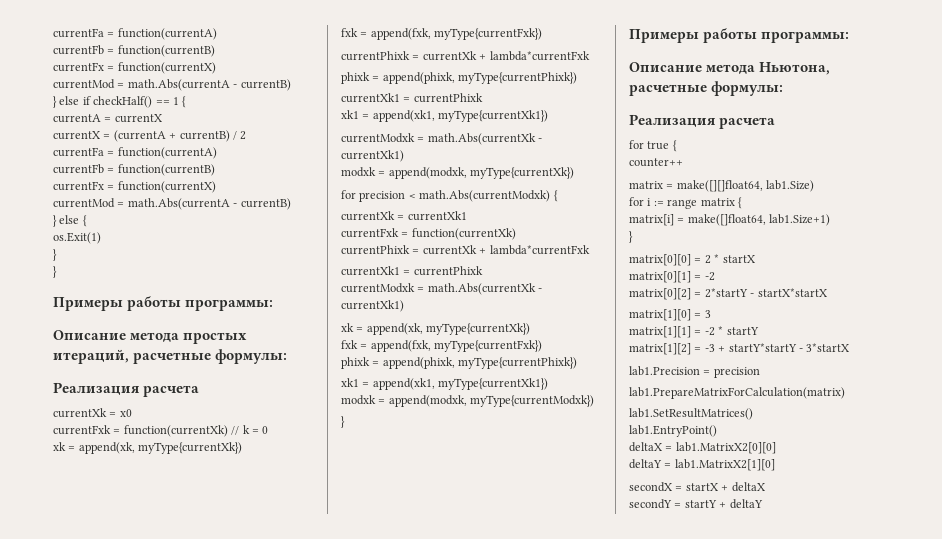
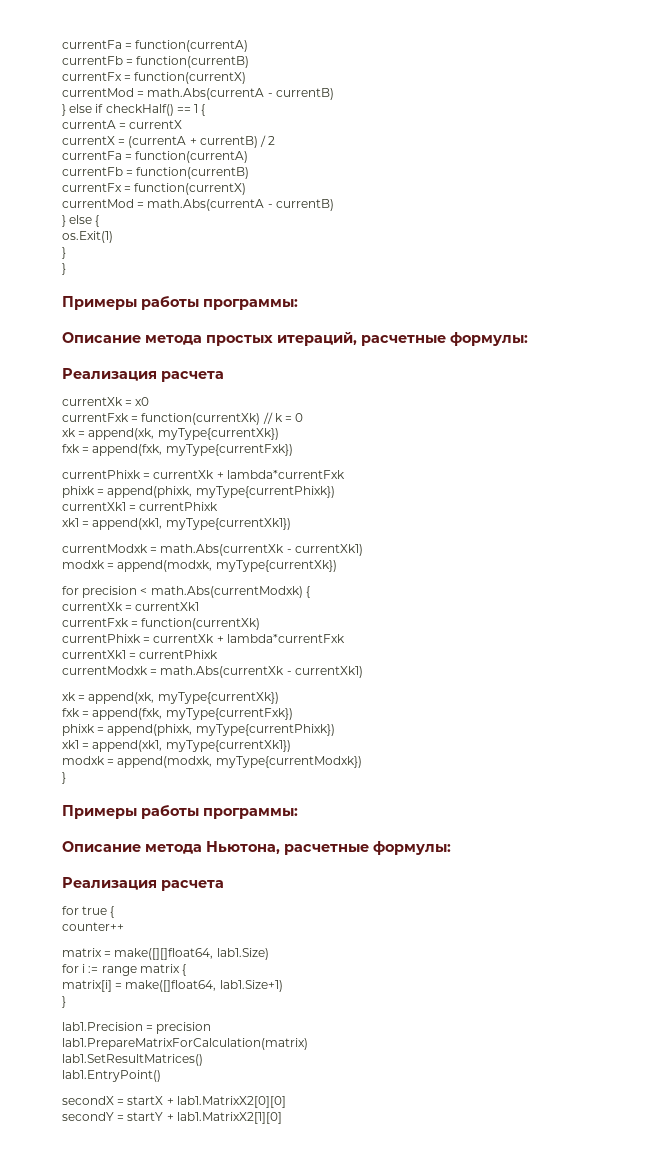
[629,254,756,266] [629,271,715,283] [629,288,828,300] [629,309,711,321] [629,326,759,338] [629,343,851,355] // matrix[0][0] = 2 * startX // matrix[0][1] = -2 // matrix[0][2] = 2*startY - startX*startX // matrix[1][0] = 3 // matrix[1][1] = -2 * startY // matrix[1][2] = -3 + startY*startY - 3*startX -> (66, 1002) none
[629,442,776,454] [629,459,775,471] // deltaX = lab1.MatrixX2[0][0] // deltaY = lab1.MatrixX2[1][0] -> (161, 1076) none
[731,482,766,492] deltaX -> [176,1096,286,1108] lab1.MatrixX2[0][0]
[729,499,763,509] deltaY -> [176,1112,282,1124] lab1.MatrixX2[1][0]

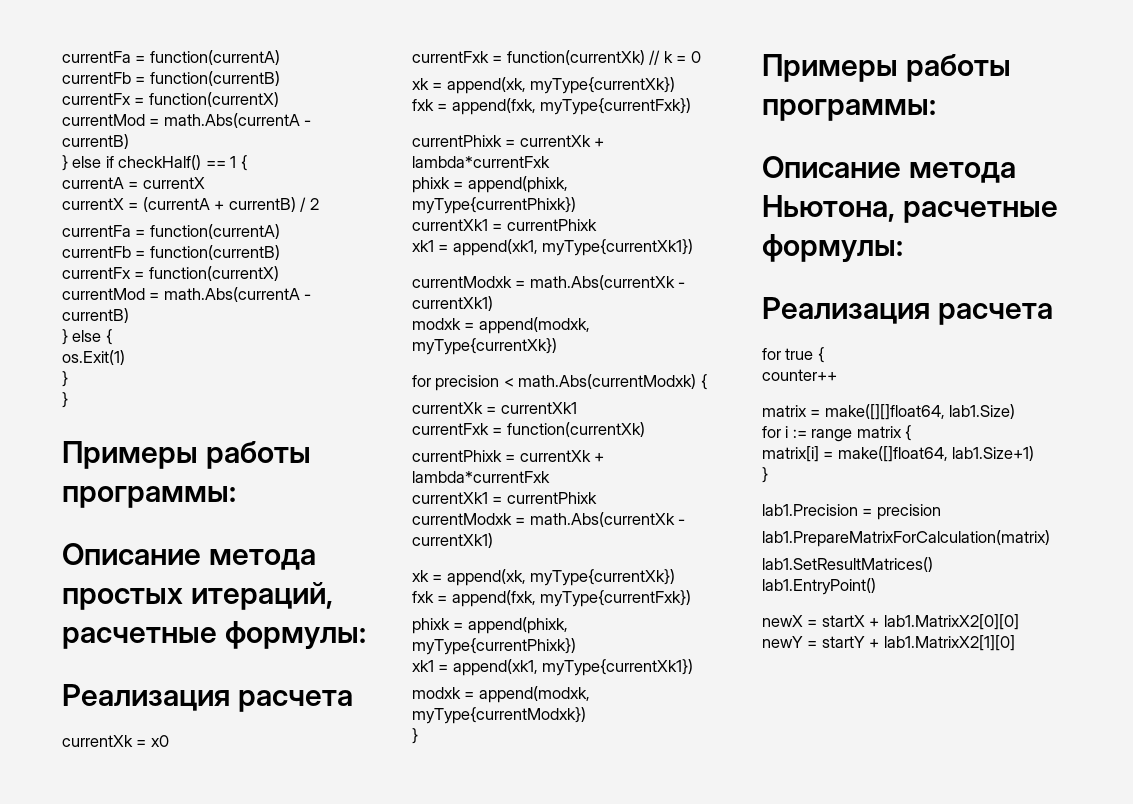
[62,1096,114,1105] secondX -> [762,615,803,627] newX
[62,1112,114,1121] secondY -> [762,636,803,648] newY

